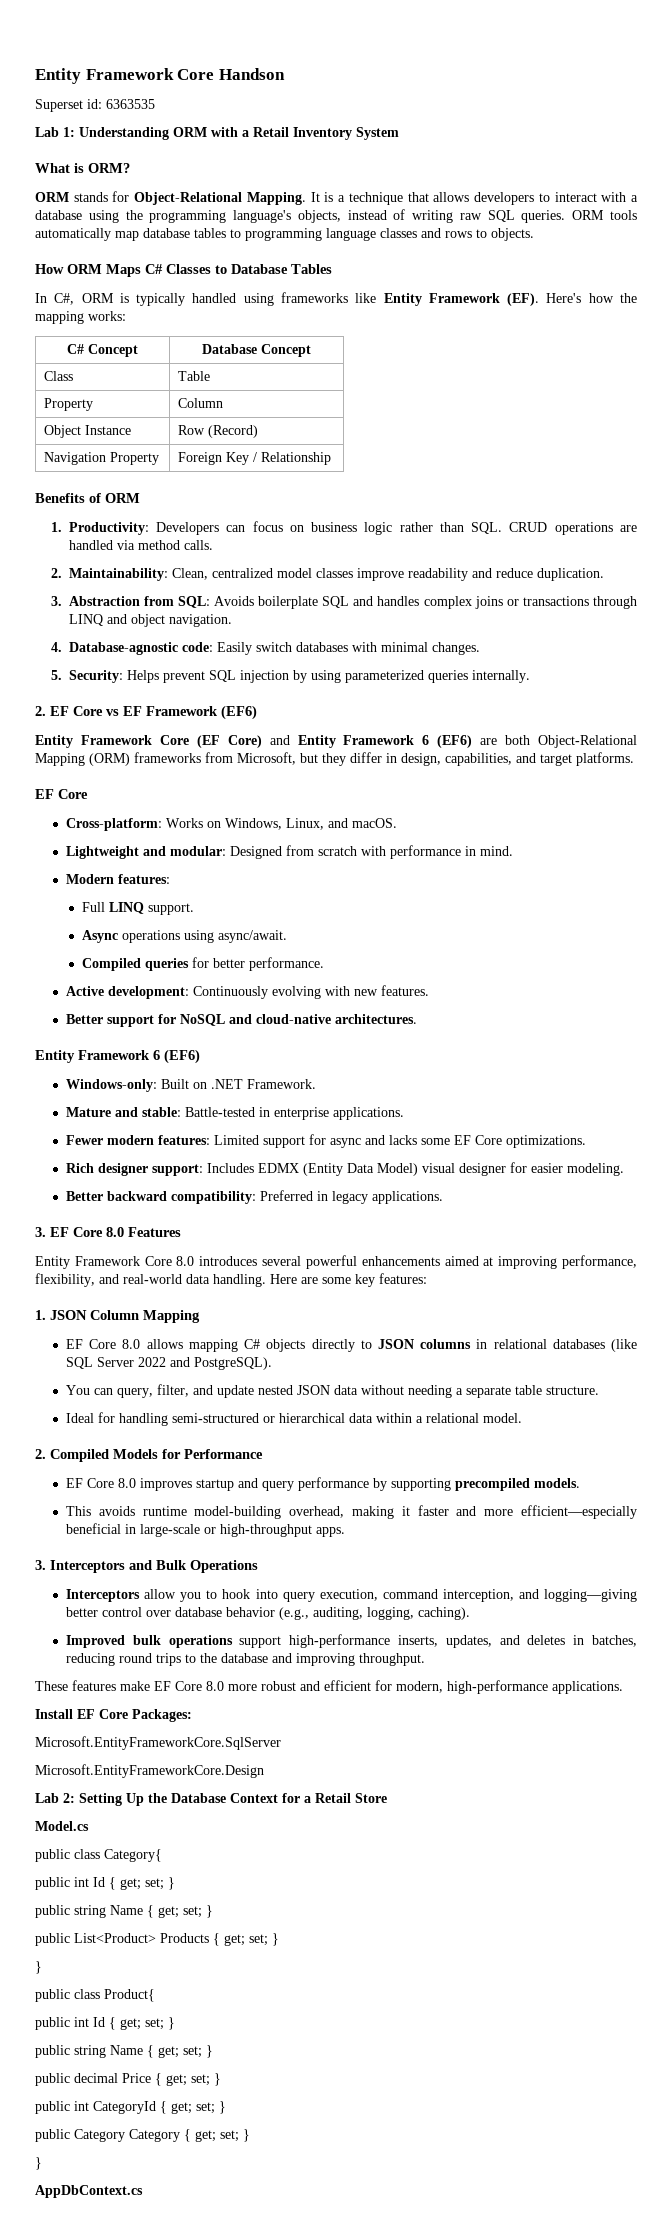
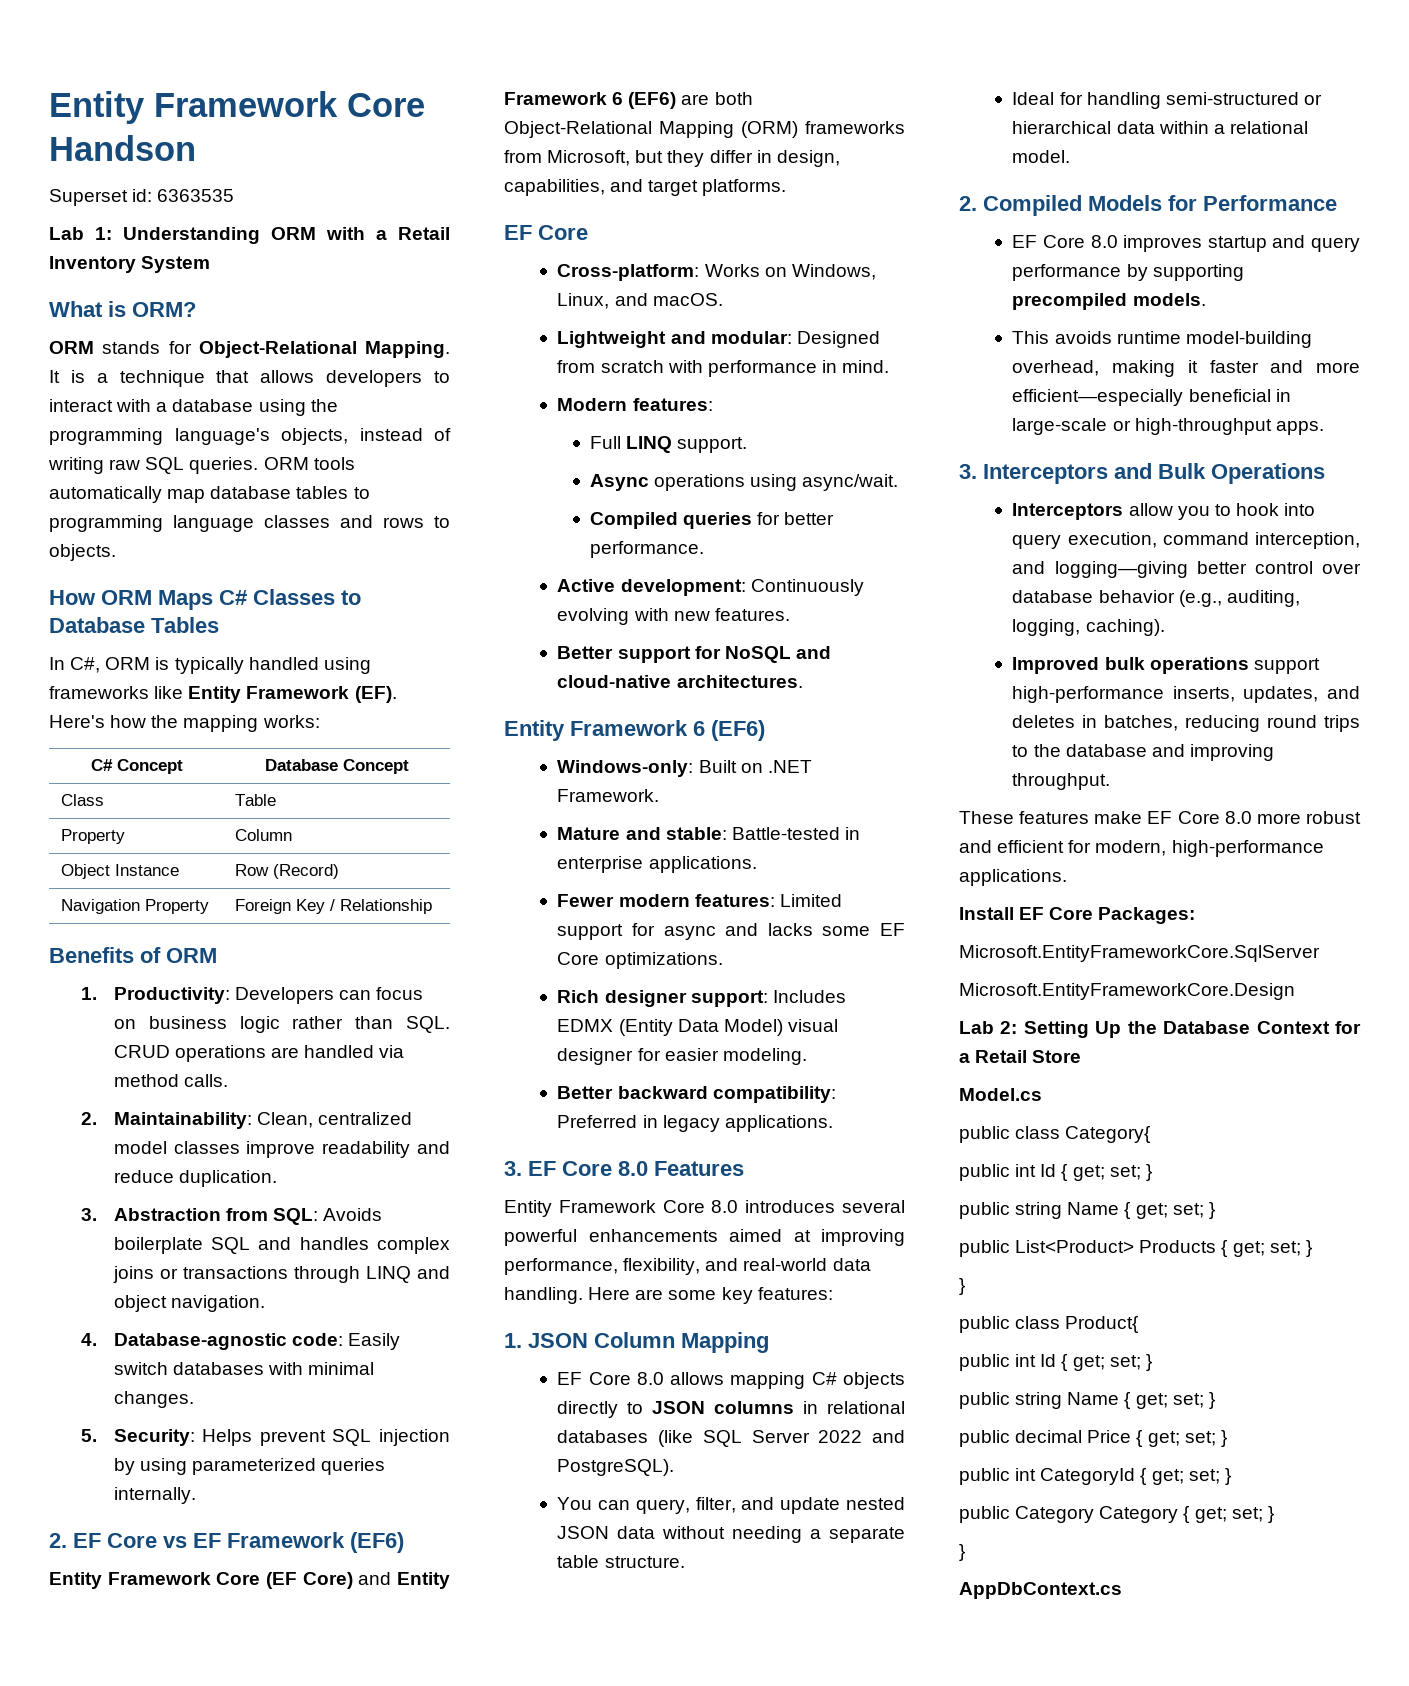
[217,930,287,943] async/await. -> [802,474,899,491] async/wait.

